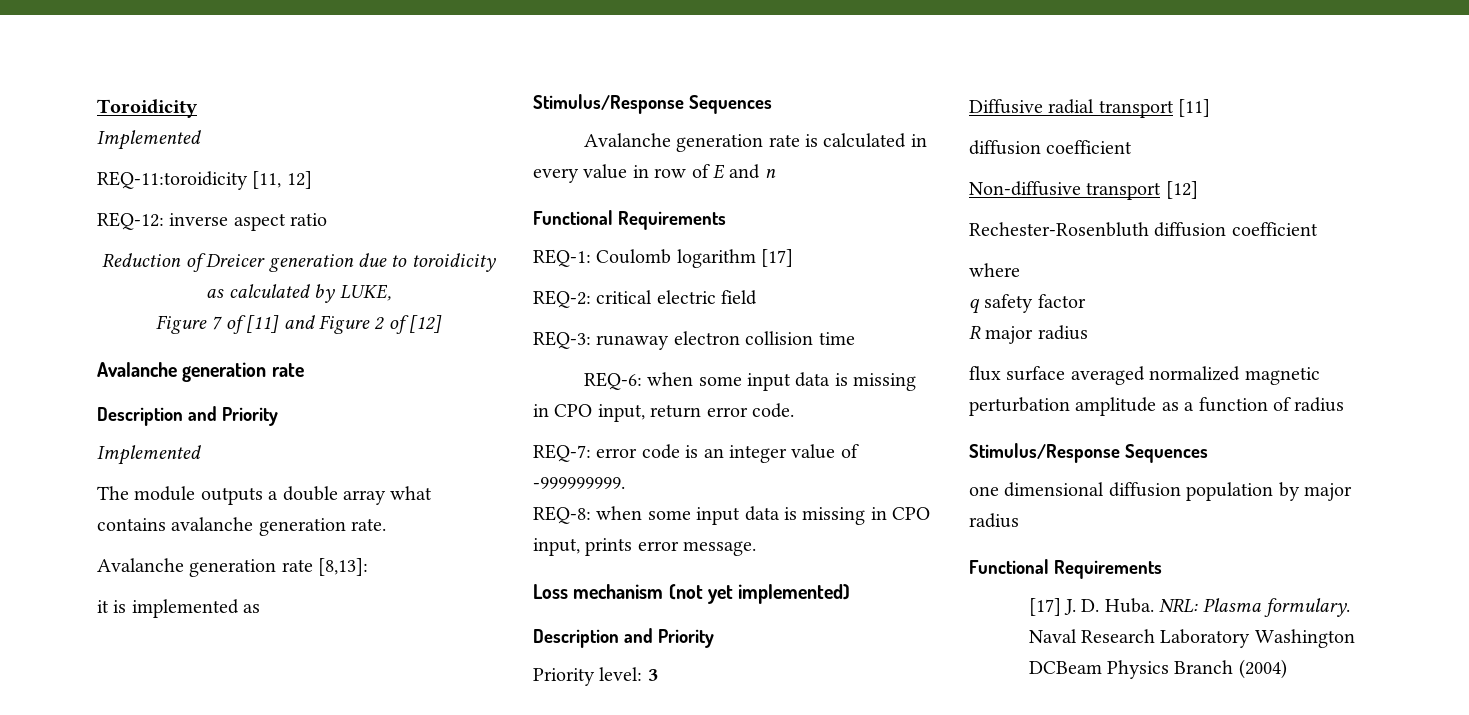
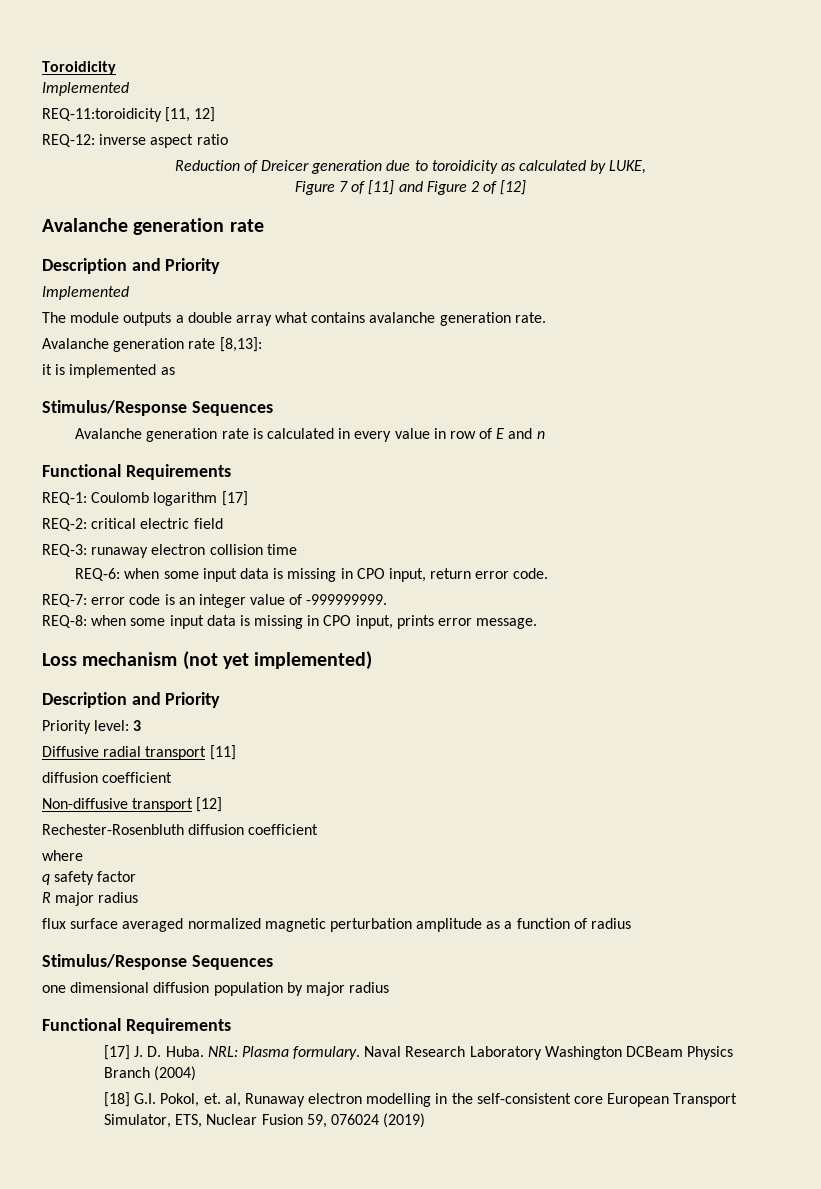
(1287, 669) none -> [103,1092,738,1107] [103,1113,426,1128] // [18] G.I. Pokol, et. al, Runaway electron modelling in the self-consistent core European Transport Simulator, ETS, Nuclear Fusion 59, 076024 (2019)

